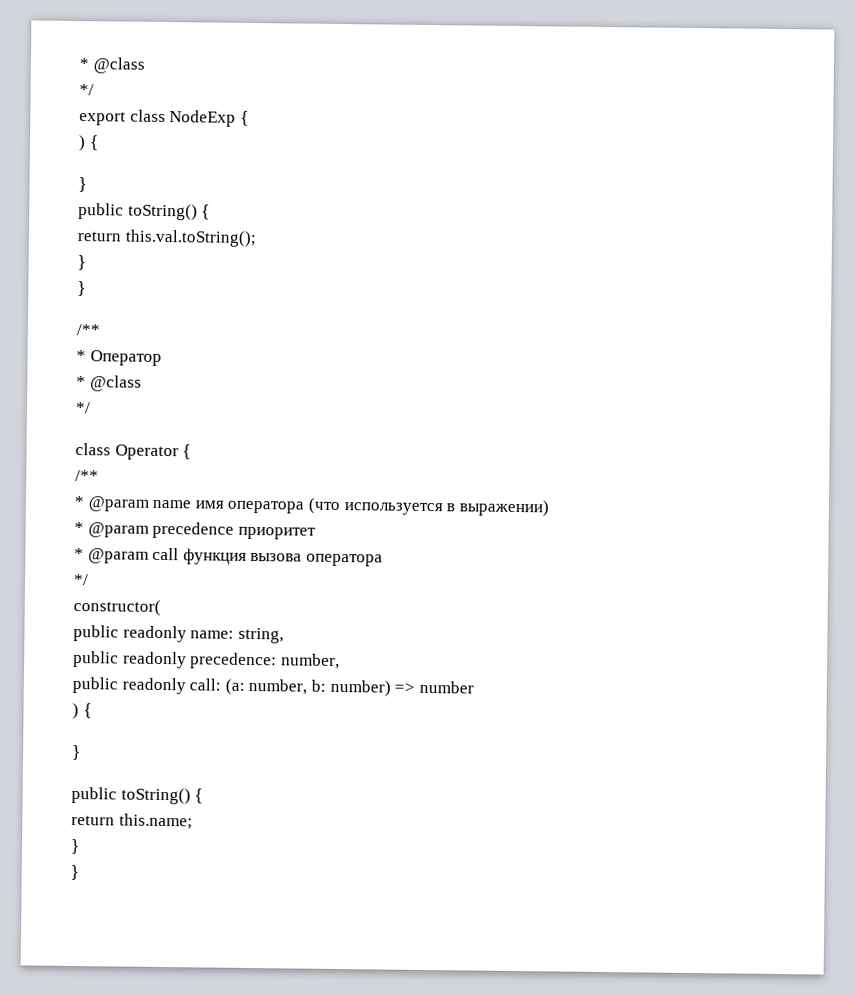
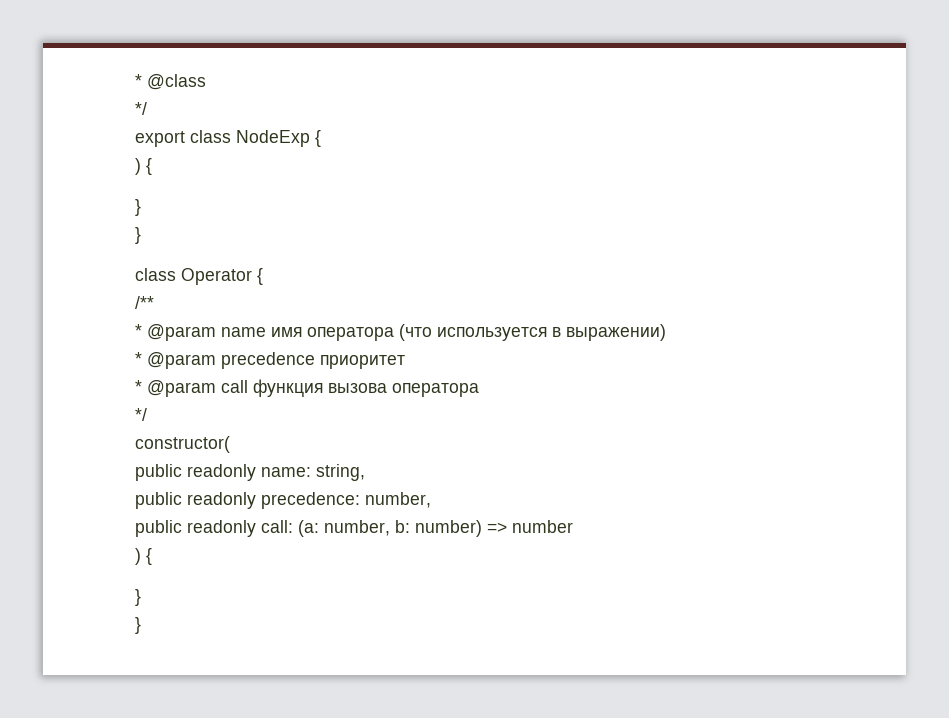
[78,203,211,221] [77,229,257,248] [77,255,86,271] [77,281,86,297] [76,324,100,336] [76,350,162,366] [76,375,142,392] [75,402,91,414] public toString() { // return this.val.toString(); // } // } // /** // * Оператор // * @class // */ -> [135,227,141,244] }
[71,786,204,805] [71,813,193,830] [70,838,80,855] [70,864,79,881] // public toString() { // return this.name; // } // } -> [135,617,141,634] // }

